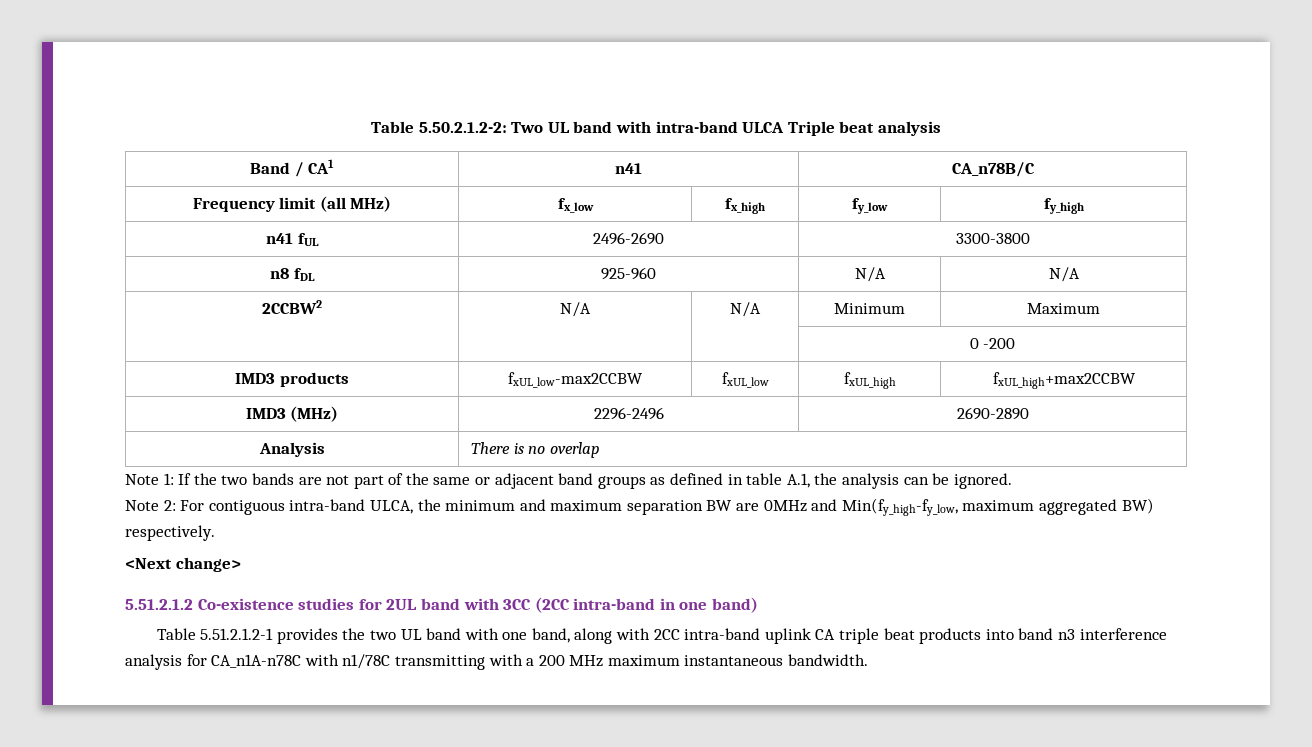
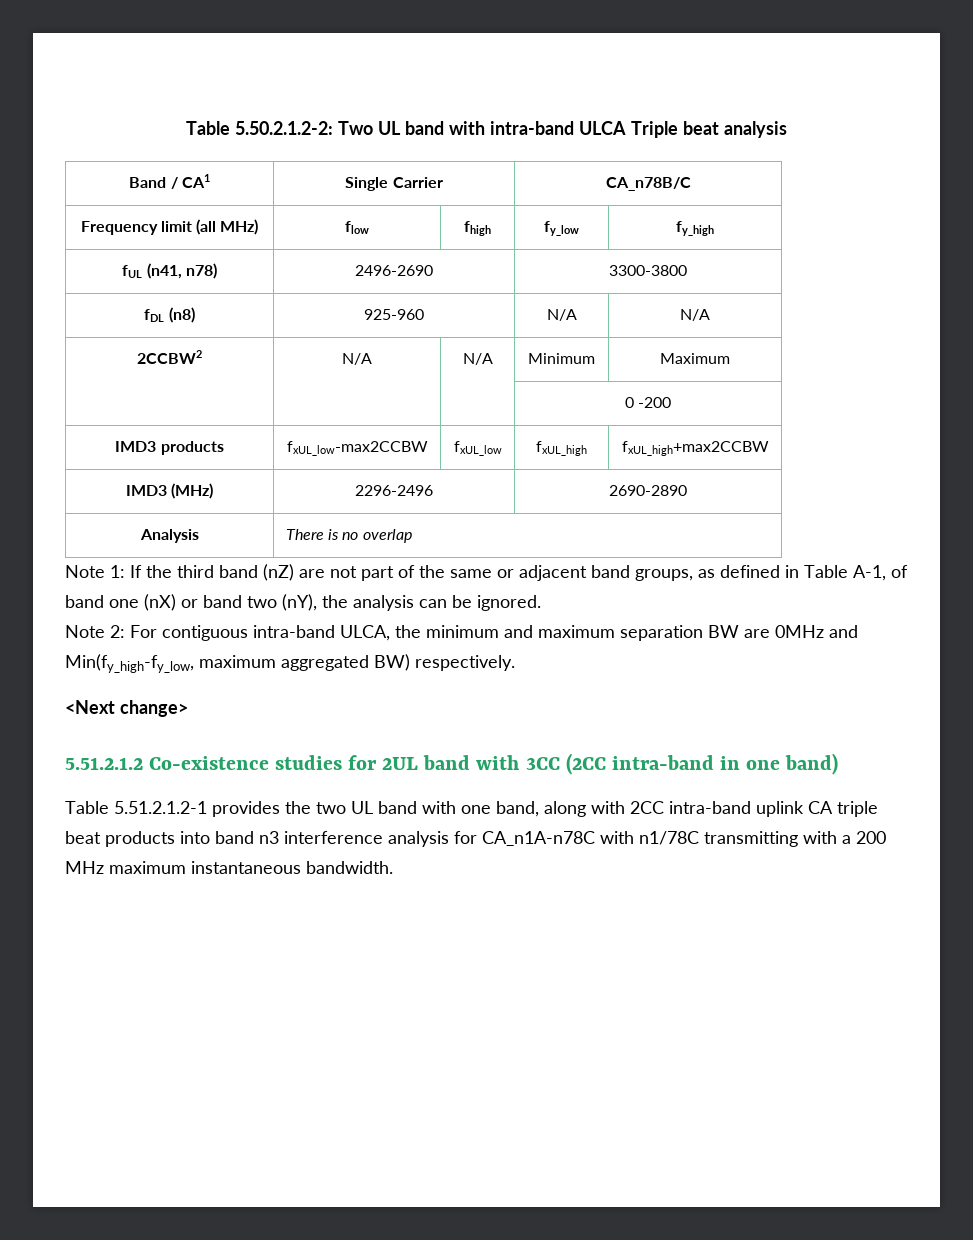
[615,163,642,174] n41 -> [345,177,443,191] Single Carrier
[557,198,594,213] [725,198,765,214] fx_low | fx_high -> [344,221,369,234] [464,221,491,236] flow | fhigh
[266,233,294,244] n41 -> (714, 228) none
(319, 239) none -> [146,263,217,279] (n41, n78)
[270,268,290,279] n8 -> (687, 270) none
(315, 274) none -> [168,307,195,323] (n8)
[221,473,294,485] two bands -> [177,564,294,581] third band (nZ)
[597,476,646,489] groups -> [635,569,693,581] groups,
[746,473,810,488] table A.1, -> [804,565,908,581] [65,594,317,611] Table A-1, of band one (nX) or band two (nY),

